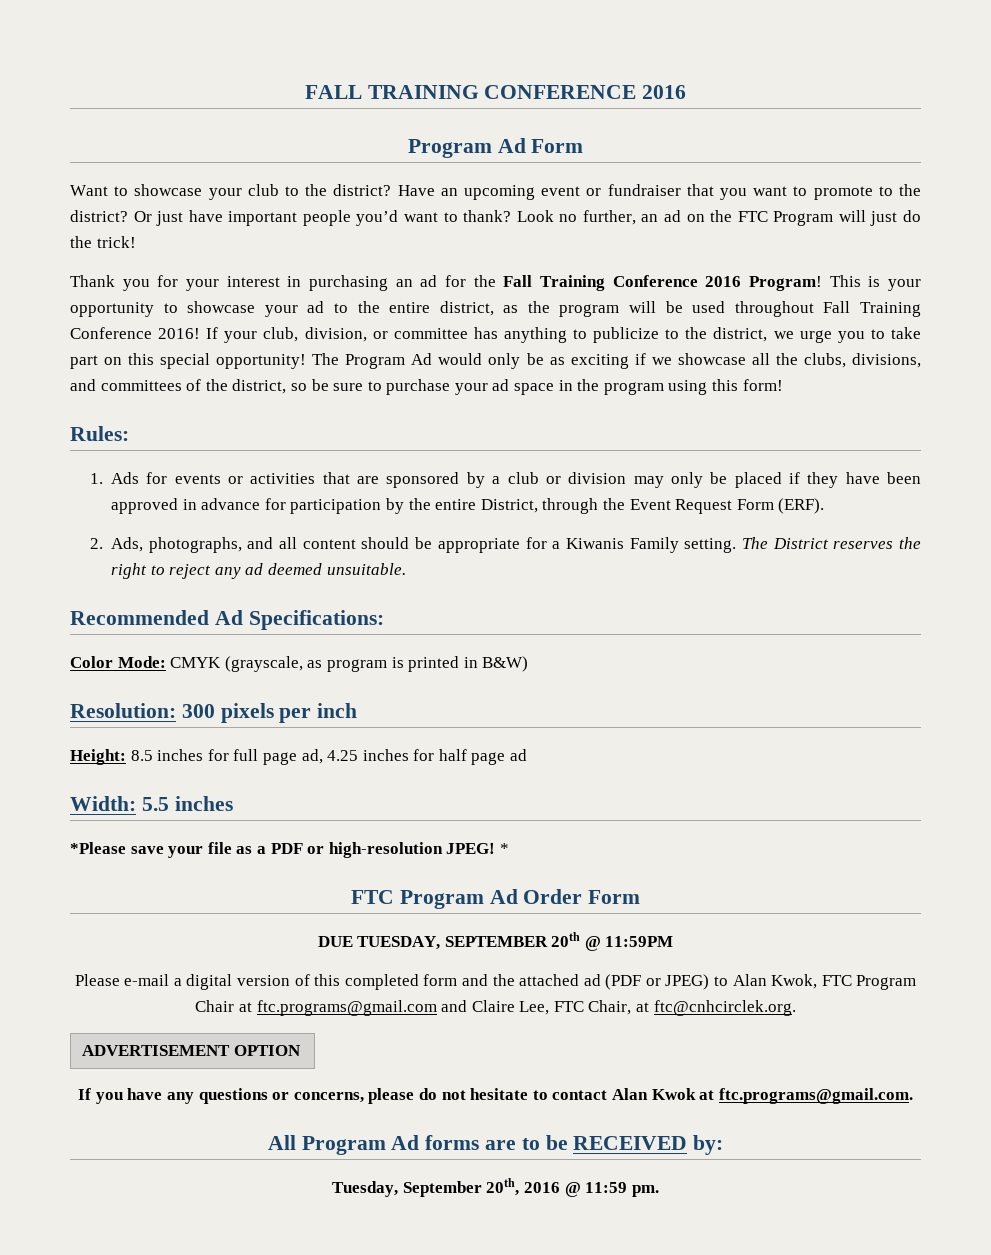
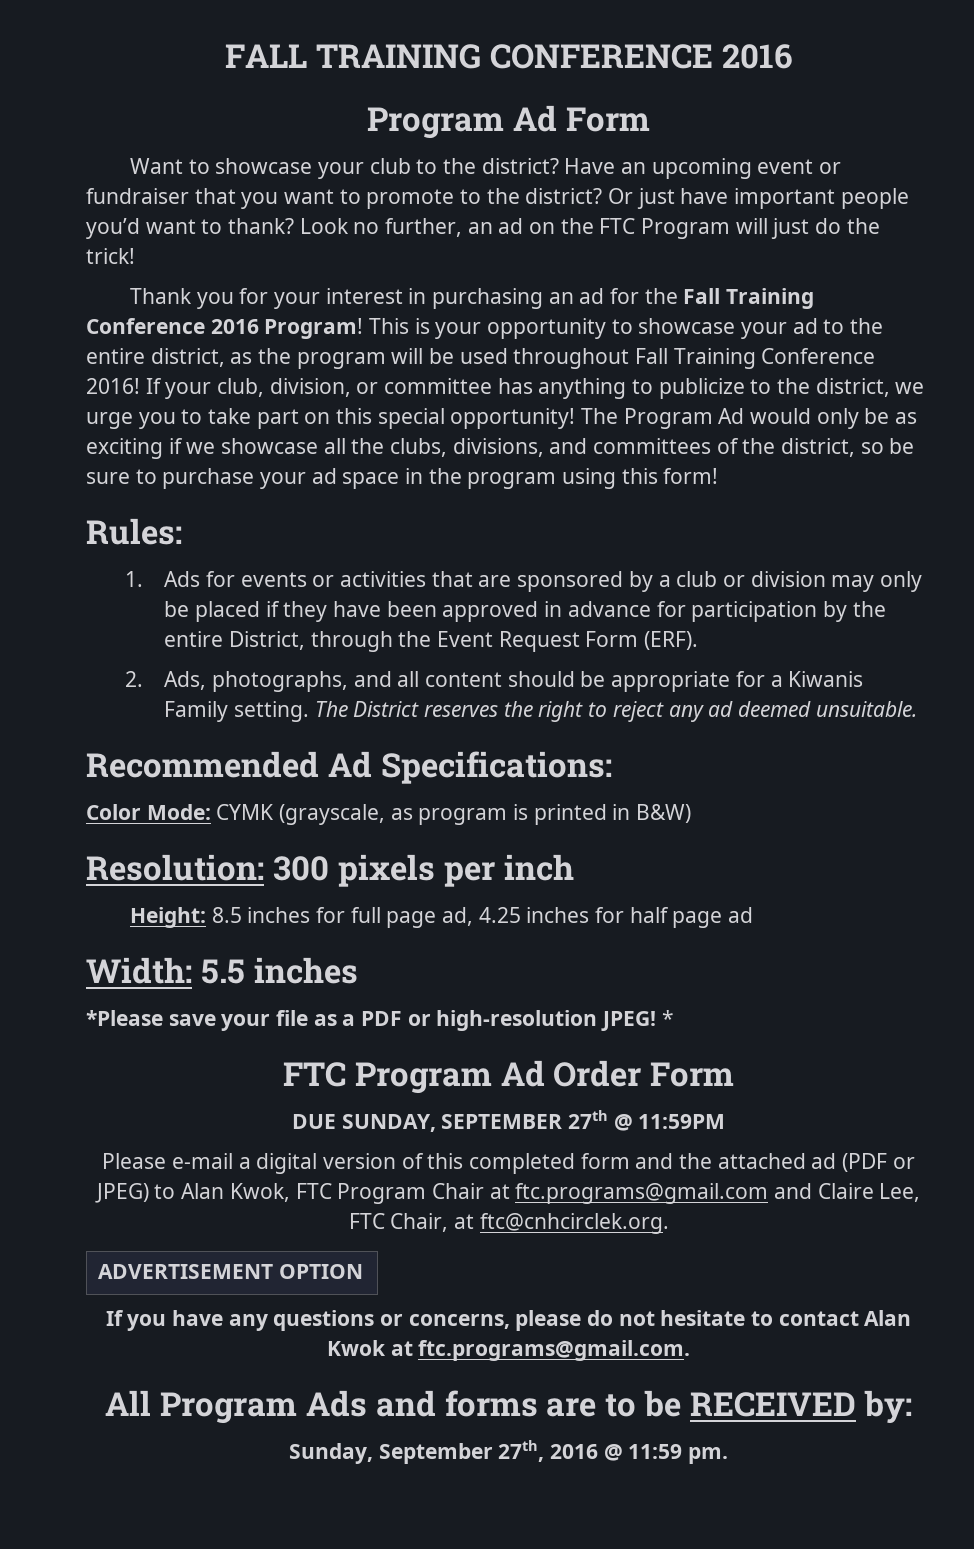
[170,657,222,668] CMYK -> [216,804,274,820] CYMK
[357,932,581,950] TUESDAY, SEPTEMBER 20th -> [341,1110,608,1132] SUNDAY, SEPTEMBER 27th
[391,1135,420,1150] Ad -> [305,1390,436,1417] Ads and
[332,1178,520,1197] Tuesday, September 20th, -> [288,1440,545,1464] Sunday, September 27th,

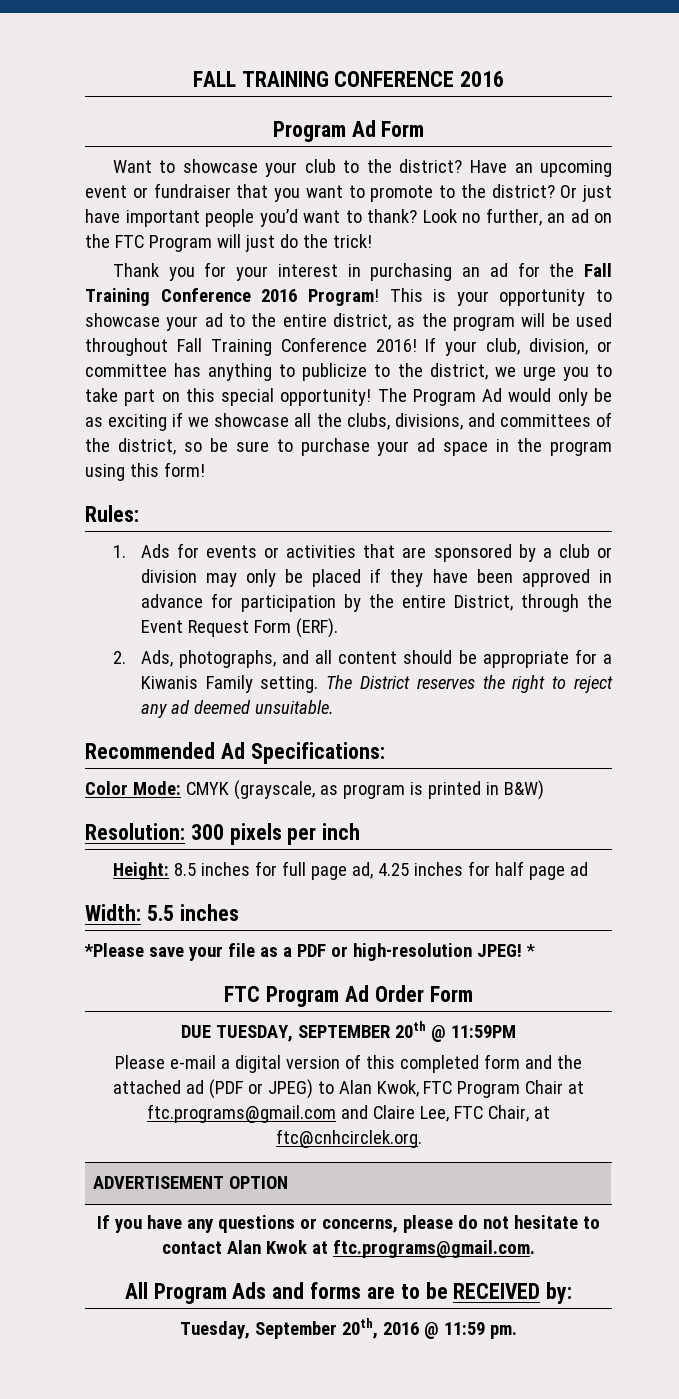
[216,804,274,820] CYMK -> [185,782,229,795] CMYK
[341,1110,608,1132] SUNDAY, SEPTEMBER 27th -> [216,1021,426,1042] TUESDAY, SEPTEMBER 20th
[288,1440,545,1464] Sunday, September 27th, -> [180,1318,379,1339] Tuesday, September 20th,

